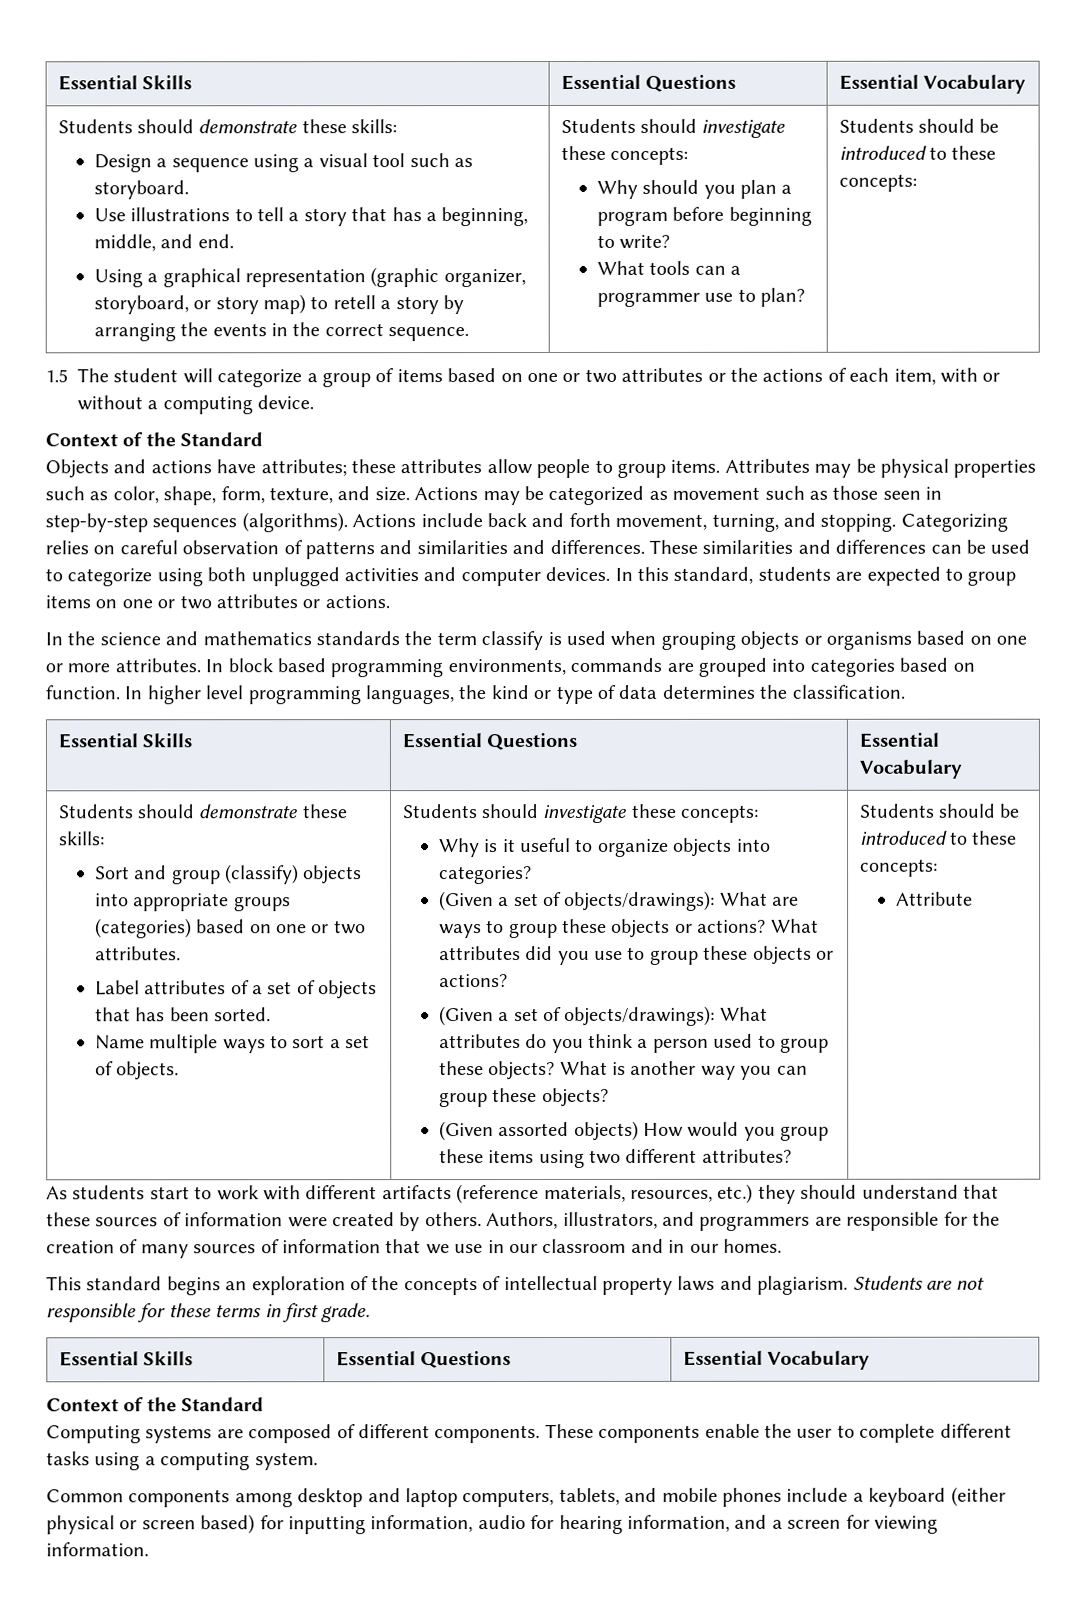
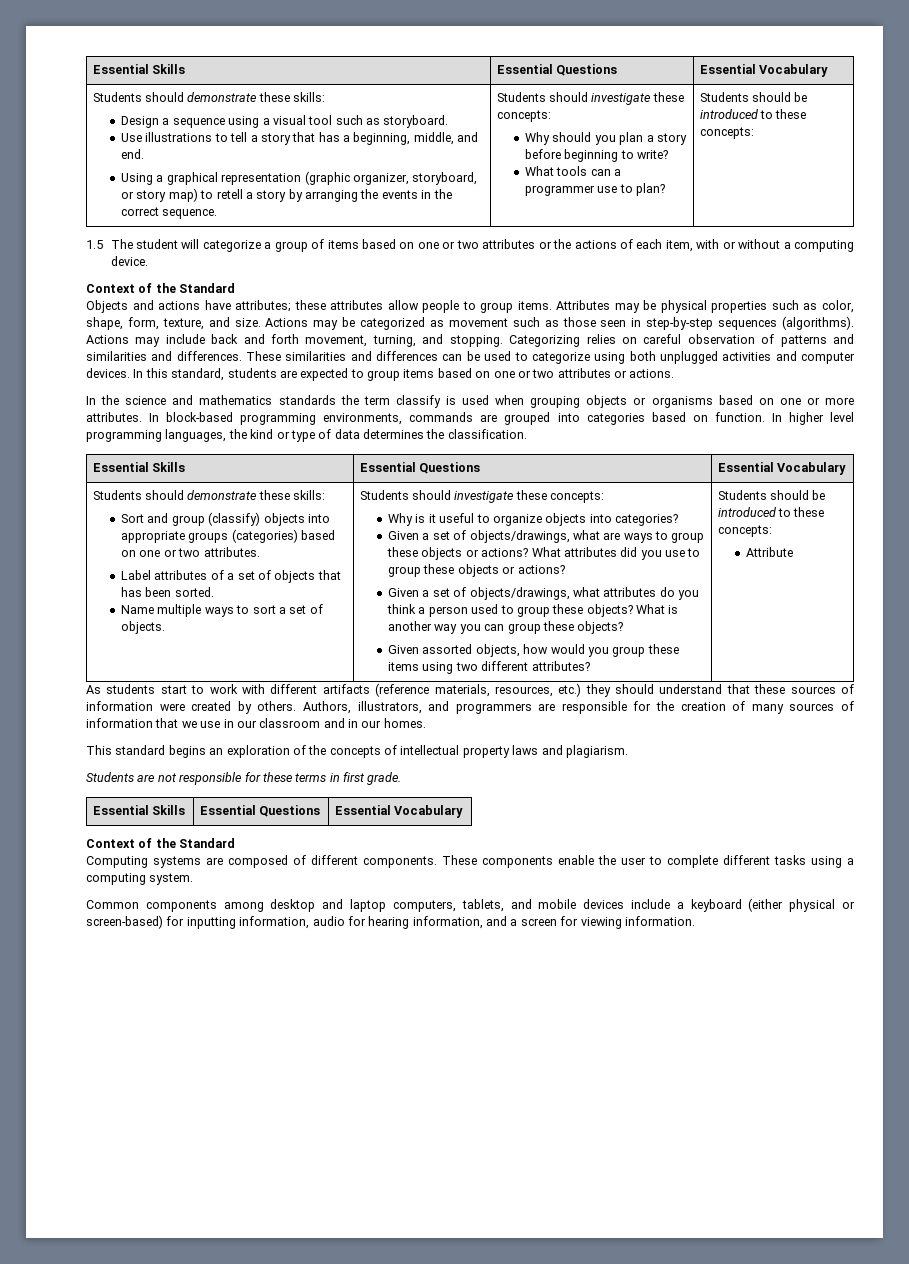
[596,210,668,226] program -> [656,133,687,145] story
(417, 521) none -> [135,337,161,347] may
(91, 602) none -> [437,368,472,378] based
[227,658,326,673] block based -> [166,412,234,422] block-based
[438,890,768,912] (Given a set of objects/drawings): What -> [388,530,600,543] Given a set of objects/drawings, what
[438,1005,768,1027] (Given a set of objects/drawings): What -> [388,587,600,600] Given a set of objects/drawings, what
[438,1120,685,1142] (Given assorted objects) How -> [388,644,549,657] Given assorted objects, how
(849, 1285) none -> (628, 751) //
[721,1487,782,1507] phones -> [583,899,625,909] devices
[141,1514,256,1535] screen based) -> [86,915,163,929] screen-based)

